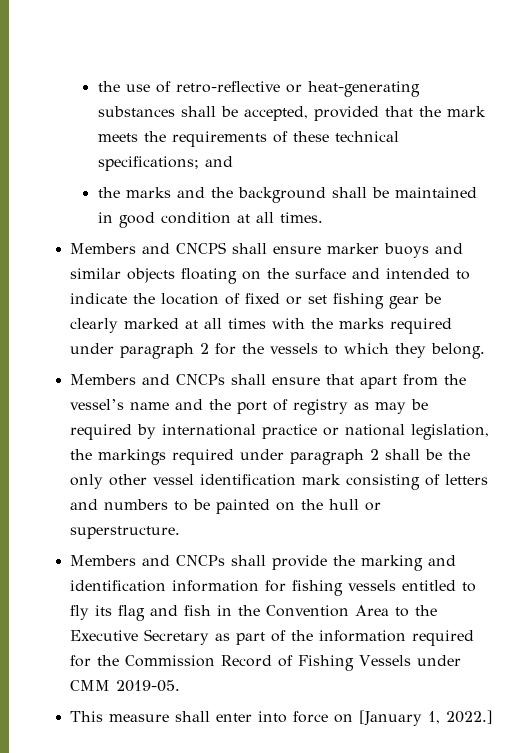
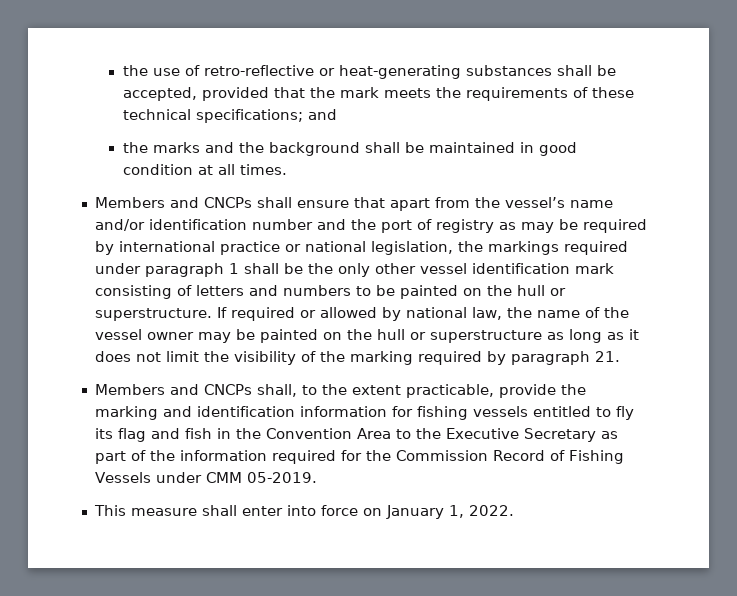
[70,242,464,258] [70,268,471,284] [70,293,442,309] [70,318,453,334] [70,343,486,359] // Members and CNCPS shall ensure marker buoys and similar objects floating on the surface and intended to indicate the location of fixed or set fishing gear be clearly marked at all times with the marks required under paragraph 2 for the vessels to which they belong. -> (287, 169) none
(170, 406) none -> [95,219,314,231] and/or identification number
[370,449,380,460] 2 -> [229,263,240,274] 1
[70,555,267,566] // Members and CNCPs shall -> [217,307,630,321] [95,329,640,343] [95,351,621,365] [95,384,495,398] If required or allowed by national law, the name of the vessel owner may be painted on the hull or superstructure as long as it does not limit the visibility of the marking required by paragraph 21. // Members and CNCPs shall, to the extent practicable,
[116,680,181,692] 2019-05. -> [247,472,318,483] 05-2019.
[359,710,494,726] [January 1, 2022.] -> [386,505,515,519] January 1, 2022.

